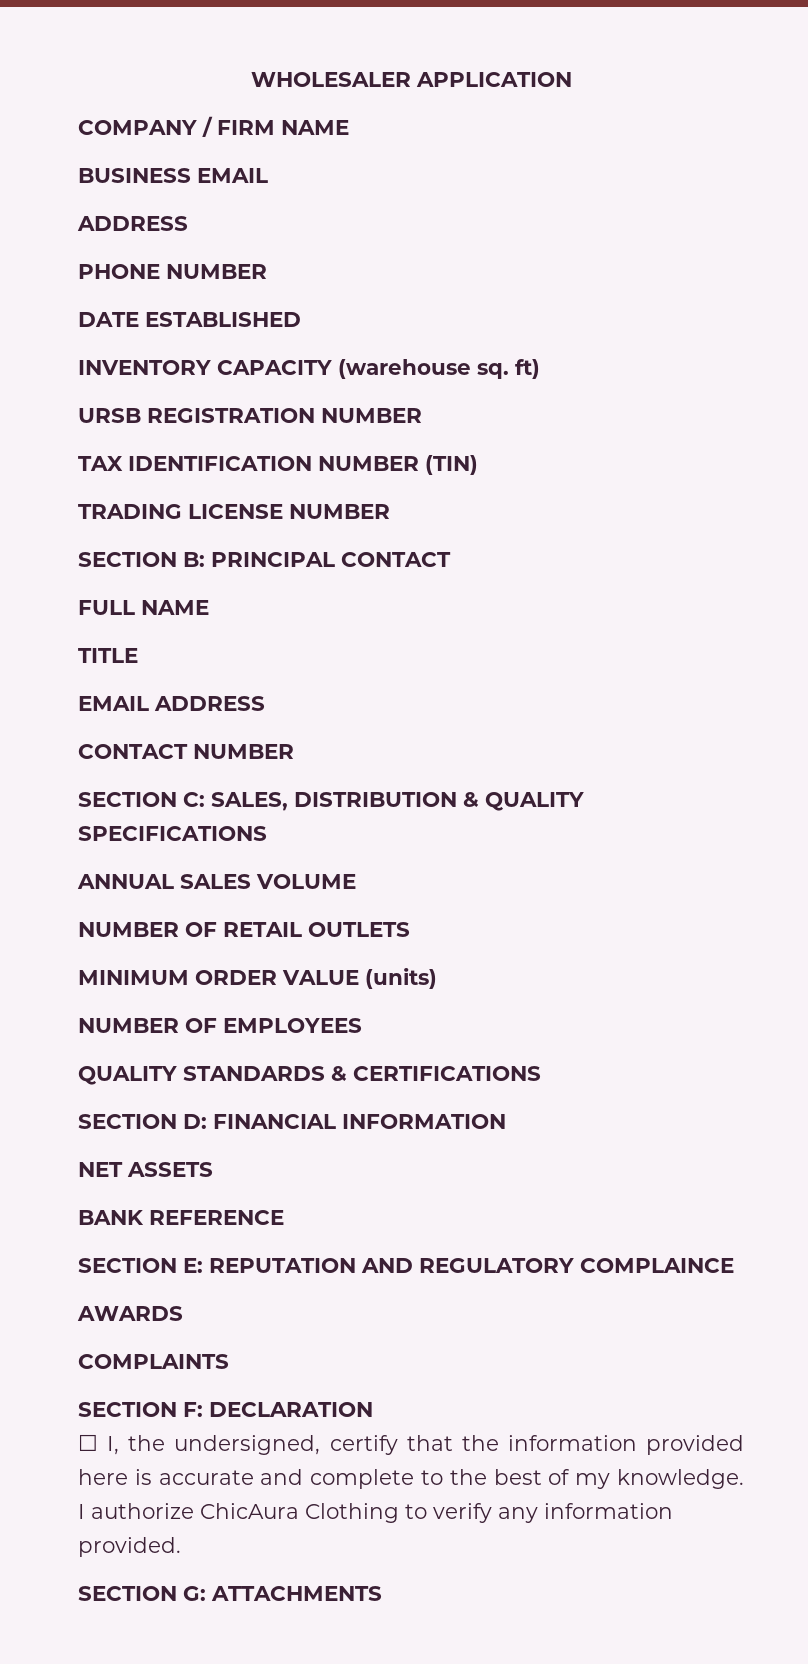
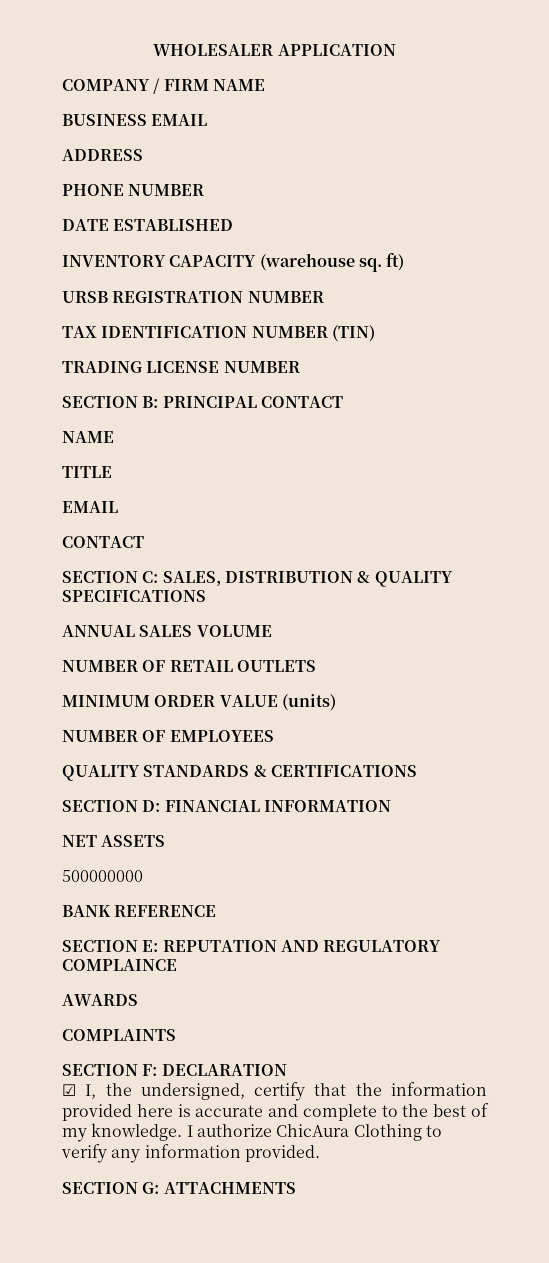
[78,600,135,615] FULL -> (343, 402) none
[154,696,265,711] [78,744,294,759] ADDRESS // CONTACT NUMBER -> [62,536,144,548] // CONTACT
(213, 1169) none -> [62,870,143,882] // 500000000
[78,1434,98,1451] ☐ -> [62,1084,76,1096] ☑

